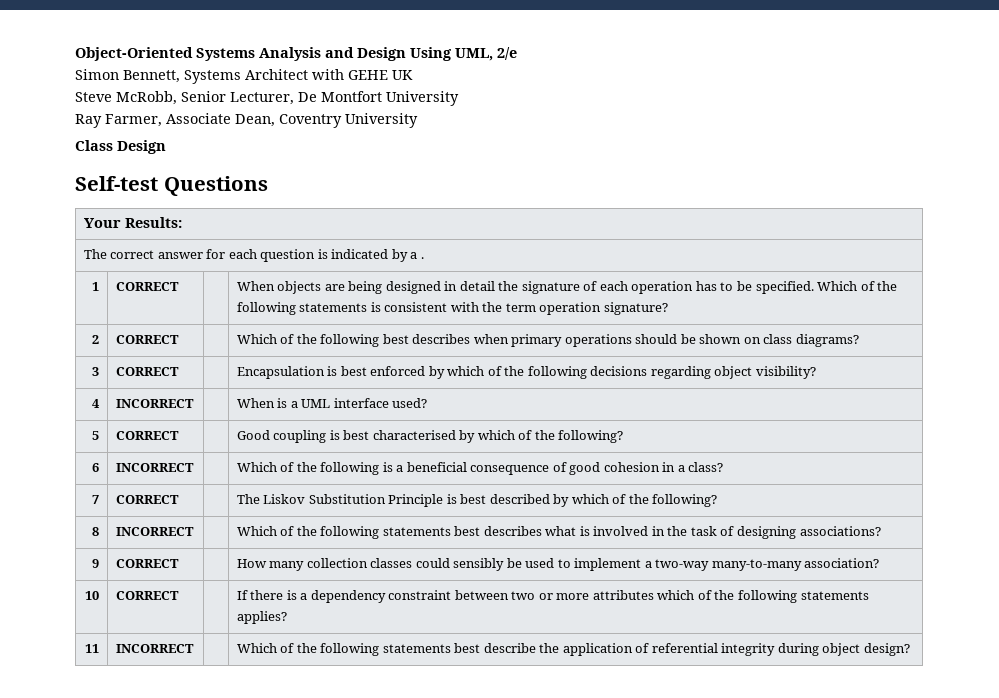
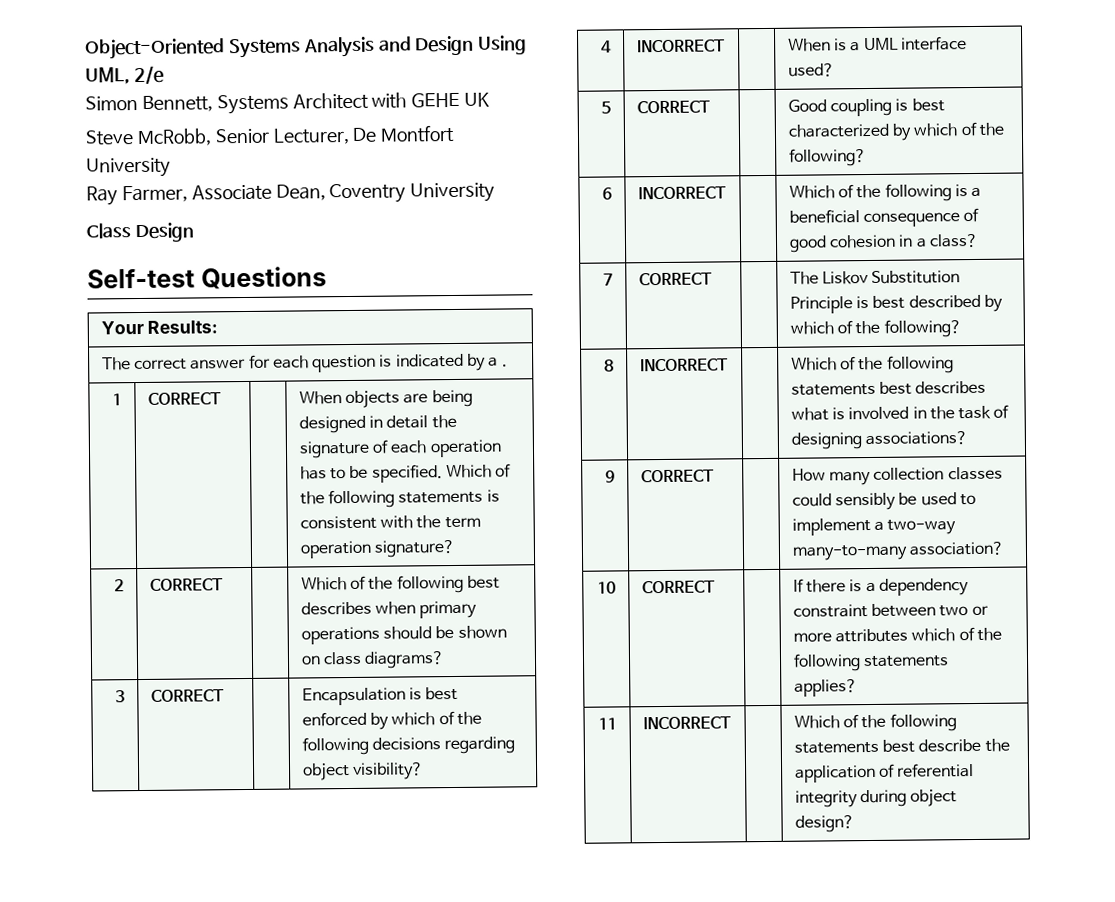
[372,430,456,440] characterised -> [787,123,889,138] characterized

